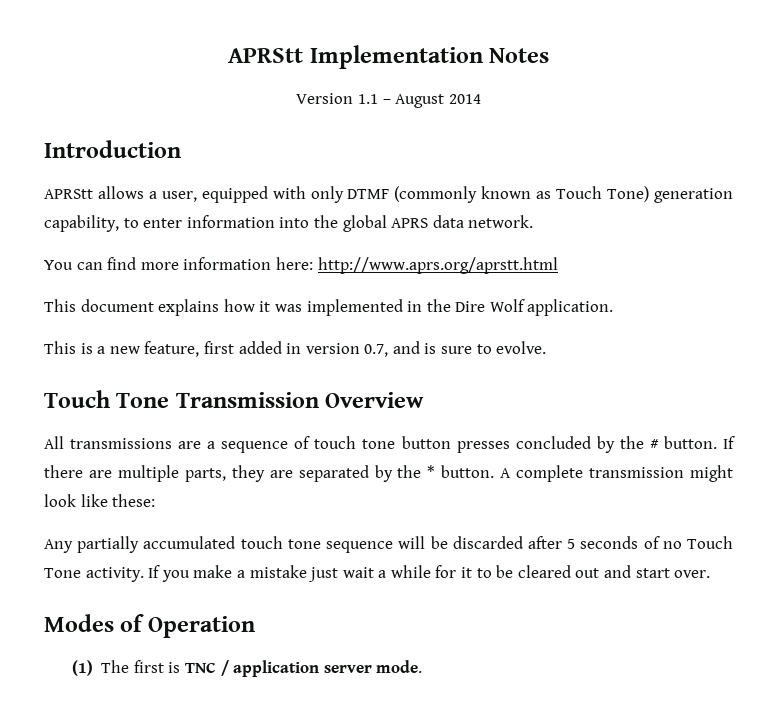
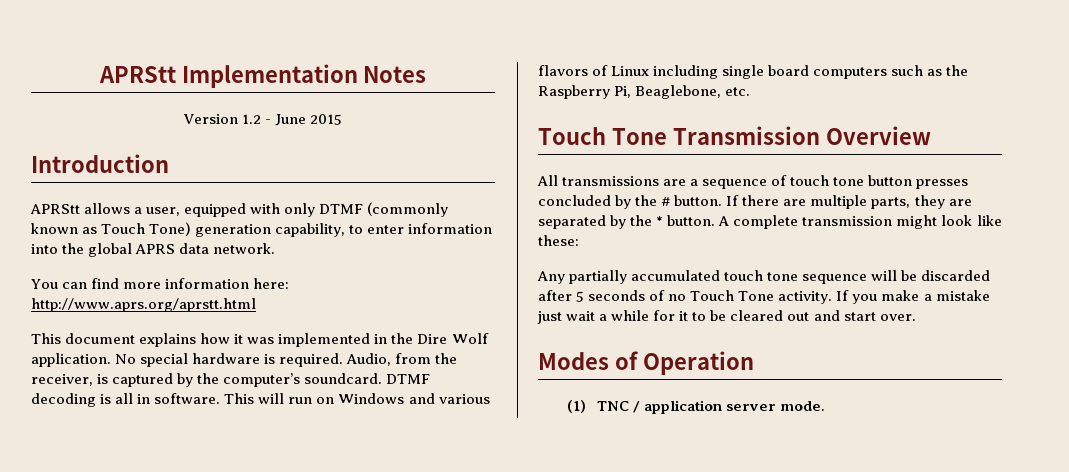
[357,94,481,108] 1.1 – August 2014 -> [241,114,343,126] 1.2 - June 2015
[44,341,547,357] // This is a new feature, first added in version 0.7, and is sure to evolve. -> [115,353,458,367] [31,373,431,387] [31,393,490,407] [538,65,969,79] [538,85,751,99] No special hardware is required. Audio, from the receiver, is captured by the computer’s soundcard. DTMF decoding is all in software. This will run on Windows and various flavors of Linux including single board computers such as the Raspberry Pi, Beaglebone, etc.
[101,660,181,673] The first is -> (587, 406) none

